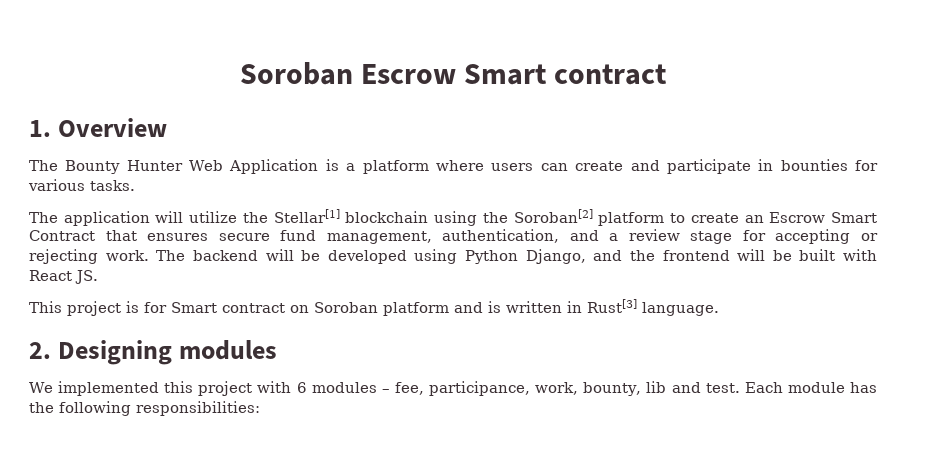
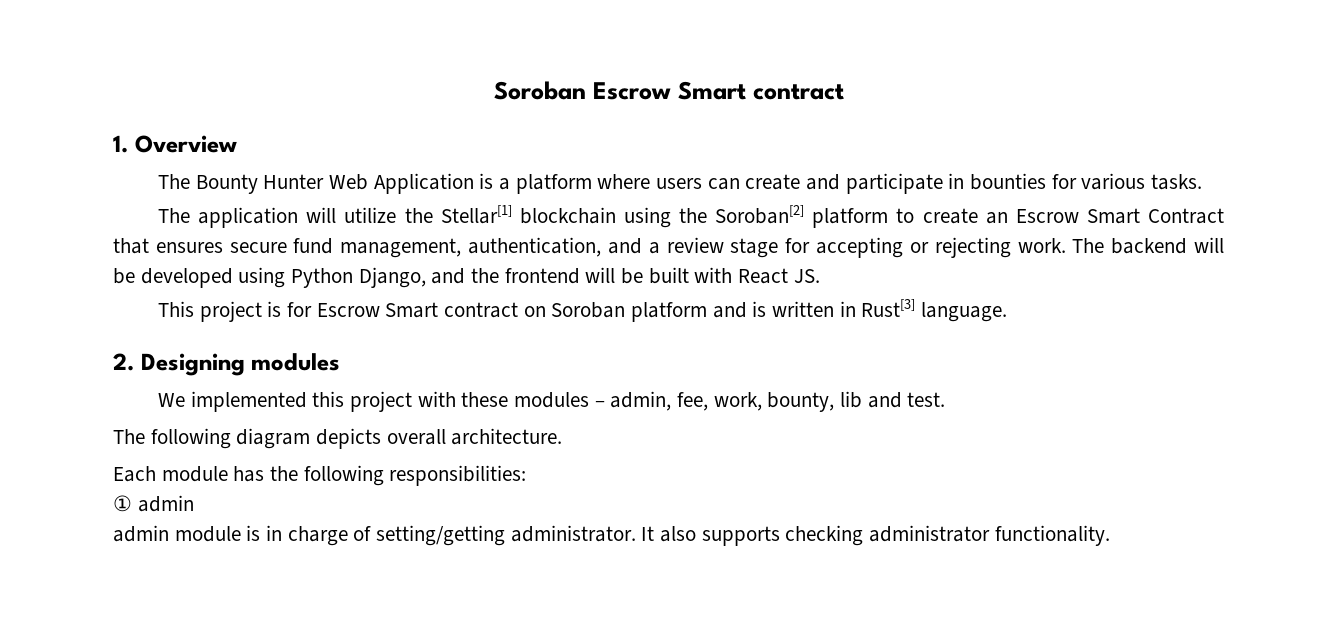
(167, 307) none -> [316,303,380,317] Escrow
[296,382,307,393] 6 -> [461,392,509,407] these
[394,381,531,396] fee, participance, -> [610,391,709,411] admin, fee,
(740, 388) none -> [113,428,563,449] // The following diagram depicts overall architecture. //
(260, 408) none -> [113,495,194,512] [113,525,1110,546] // ① admin // admin module is in charge of setting/getting administrator. It also supports checking administrator functionality.

